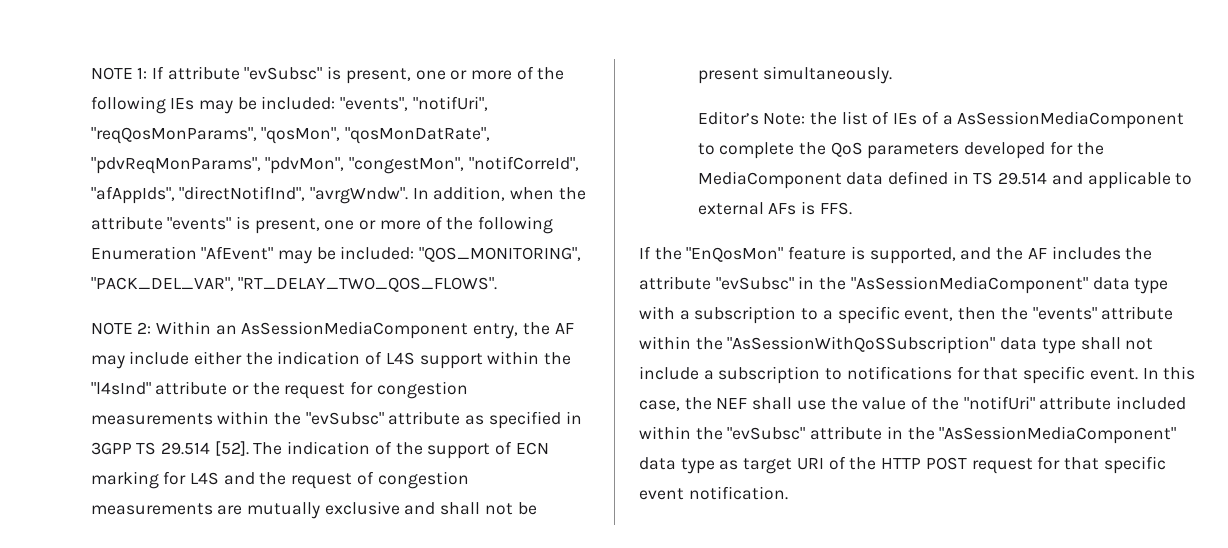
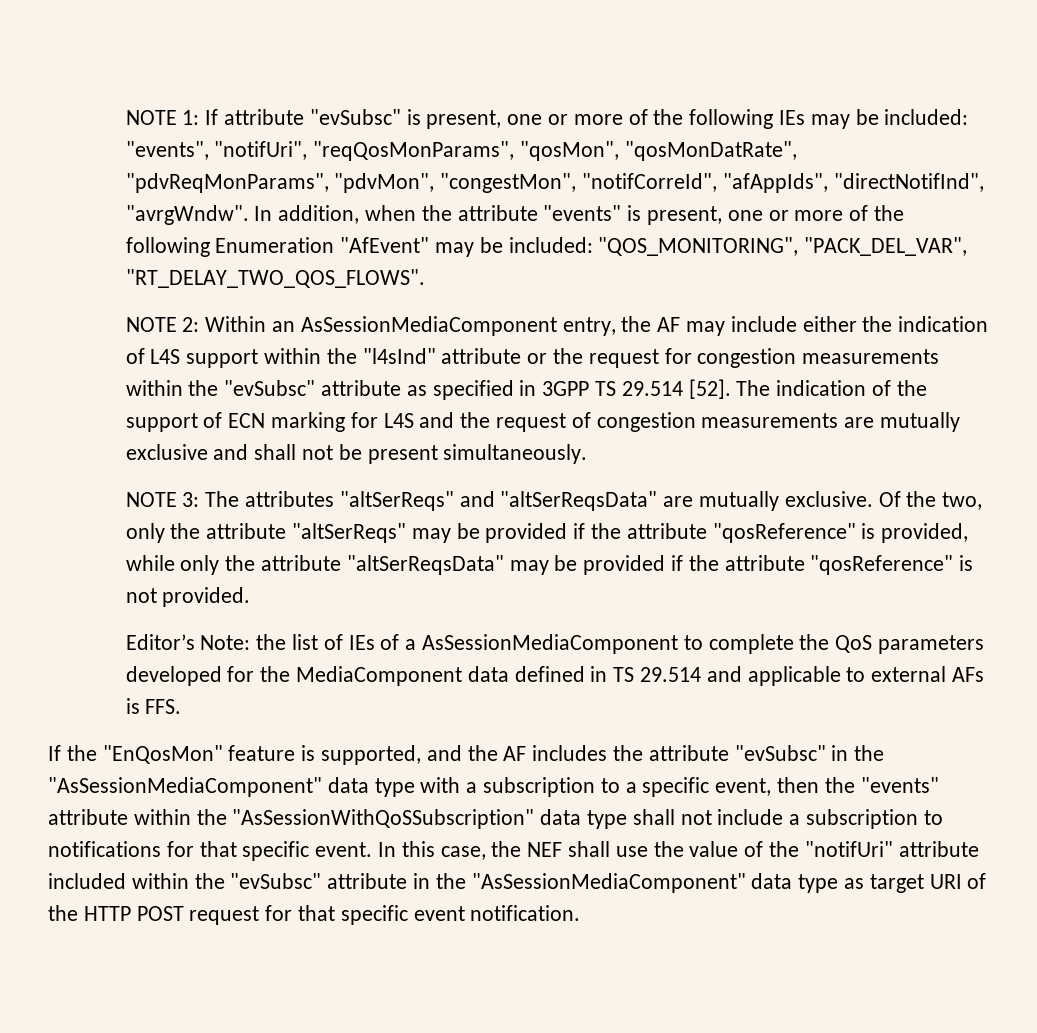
(893, 75) none -> [125,491,983,511] [125,523,969,543] [125,555,974,575] [125,587,251,607] // NOTE 3: The attributes "altSerReqs" and "altSerReqsData" are mutually exclusive. Of the two, only the attribute "altSerReqs" may be provided if the attribute "qosReference" is provided, while only the attribute "altSerReqsData" may be provided if the attribute "qosReference" is not provided.

